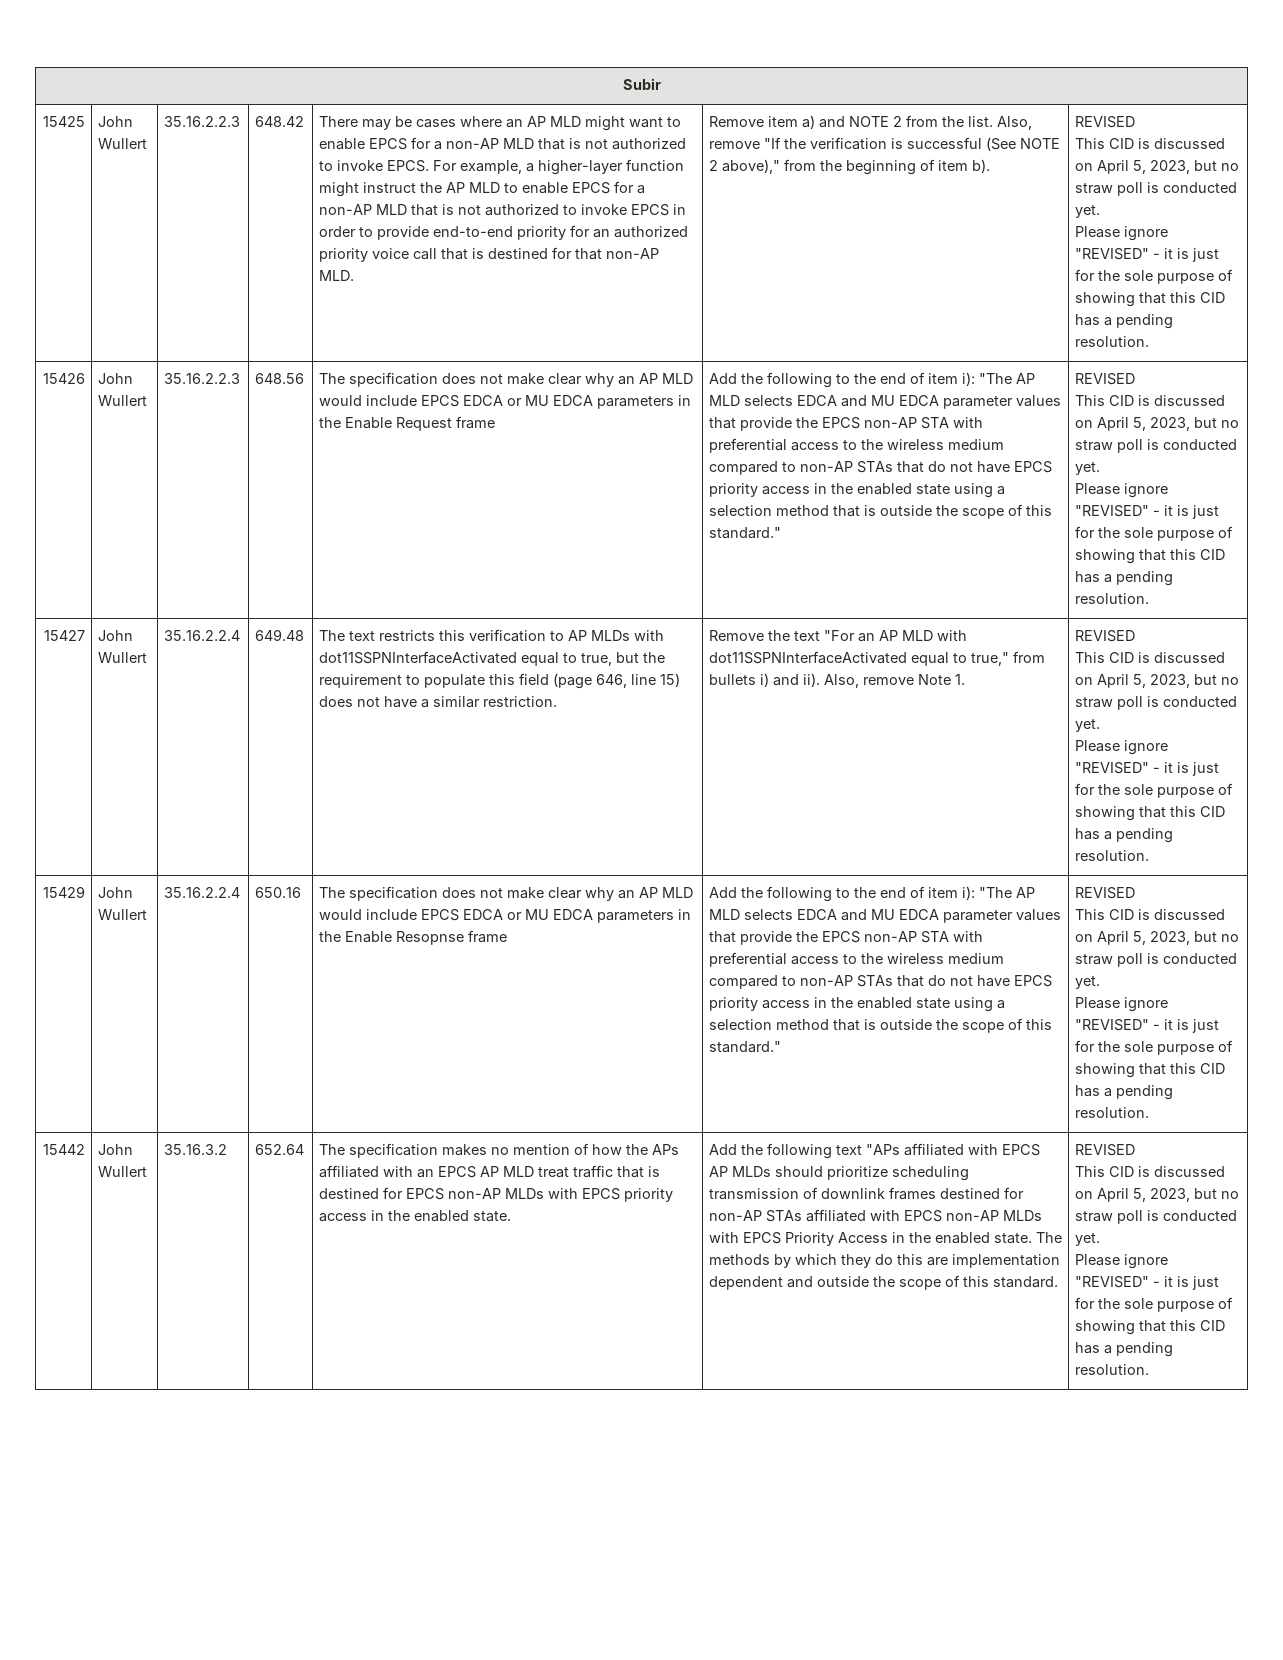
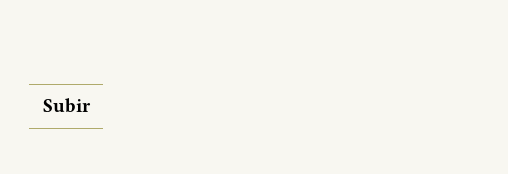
[43,116,86,127] [97,116,133,127] [97,138,147,149] [163,116,240,127] [254,116,304,127] [318,116,681,131] [318,137,686,150] [318,159,684,175] [318,181,645,197] [318,204,686,216] [318,225,688,240] [318,247,659,262] [318,270,354,281] [708,115,1032,130] [708,137,1060,151] [708,159,990,175] [1074,116,1135,128] [1074,138,1225,149] [1074,160,1239,174] [1074,182,1237,196] [1074,205,1100,218] [1074,226,1168,241] [1074,248,1219,262] [1074,269,1233,284] [1074,292,1225,307] [1074,314,1173,329] [1074,336,1149,347] [43,373,86,384] [97,373,133,384] [97,395,147,406] [163,373,240,384] [254,373,304,384] [318,372,693,387] [318,395,691,409] [318,416,495,431] [708,372,1035,388] [708,395,1061,409] [708,417,983,431] [708,438,1004,453] [708,461,1052,475] [708,483,1005,498] [708,504,1052,519] [708,527,781,539] [1074,373,1135,385] [1074,395,1225,406] [1074,417,1239,431] [1074,439,1237,453] [1074,462,1100,475] [1074,483,1168,498] [1074,505,1219,519] [1074,526,1233,541] [1074,549,1225,564] [1074,571,1173,586] [1074,593,1149,604] [44,630,86,641] [97,630,133,641] [97,652,147,663] [163,630,240,641] [254,629,304,641] [318,629,664,642] [318,651,665,666] [318,673,680,689] [318,696,557,708] [708,630,967,642] [708,651,1045,666] [708,673,965,688] [1074,630,1135,642] [1074,652,1225,663] [1074,674,1239,688] [1074,696,1237,710] [1074,719,1100,732] [1074,740,1168,755] [1074,762,1219,776] [1074,783,1233,798] [1074,806,1225,821] [1074,828,1173,843] [1074,850,1149,861] [43,886,86,898] [97,887,133,898] [97,909,147,920] [163,887,240,898] [254,887,301,898] [318,886,693,901] [318,909,691,923] [318,930,507,945] [708,886,1035,902] [708,909,1061,923] [708,931,983,945] [708,952,1004,967] [708,975,1052,989] [708,997,1005,1012] [708,1018,1052,1033] [708,1041,781,1053] [1074,887,1135,899] [1074,909,1225,920] [1074,931,1239,945] [1074,953,1237,967] [1074,976,1100,989] [1074,997,1168,1012] [1074,1019,1219,1033] [1074,1040,1233,1055] [1074,1063,1225,1078] [1074,1085,1173,1100] [1074,1107,1149,1118] [43,1144,86,1155] [97,1144,133,1155] [97,1166,147,1177] [163,1144,227,1155] [254,1144,304,1155] [318,1143,679,1158] [318,1165,660,1178] [318,1187,673,1202] [318,1210,511,1222] [708,1143,1040,1159] [708,1166,969,1181] [708,1187,1024,1200] [708,1209,1042,1222] [708,1232,1062,1246] [708,1254,1060,1268] [708,1275,1058,1290] [1074,1144,1135,1156] [1074,1166,1225,1177] [1074,1188,1239,1202] [1074,1210,1237,1224] [1074,1233,1100,1246] [1074,1254,1168,1269] [1074,1276,1219,1290] [1074,1297,1233,1312] [1074,1320,1225,1335] [1074,1342,1173,1357] [1074,1364,1149,1375] // 15425 | John Wullert | 35.16.2.2.3 | 648.42 | There may be cases where an AP MLD might want to enable EPCS for a non-AP MLD that is not authorized to invoke EPCS. For example, a higher-layer function might instruct the AP MLD to enable EPCS for a non-AP MLD that is not authorized to invoke EPCS in order to provide end-to-end priority for an authorized priority voice call that is destined for that non-AP MLD. | Remove item a) and NOTE 2 from the list. Also, remove "If the verification is successful (See NOTE 2 above)," from the beginning of item b). | REVISED // This CID is discussed on April 5, 2023, but no straw poll is conducted yet. // Please ignore "REVISED" - it is just for the sole purpose of showing that this CID has a pending resolution. // 15426 | John Wullert | 35.16.2.2.3 | 648.56 | The specification does not make clear why an AP MLD would include EPCS EDCA or MU EDCA parameters in the Enable Request frame | Add the following to the end of item i): "The AP MLD selects EDCA and MU EDCA parameter values that provide the EPCS non-AP STA with preferential access to the wireless medium compared to non-AP STAs that do not have EPCS priority access in the enabled state using a selection method that is outside the scope of this standard." | REVISED // This CID is discussed on April 5, 2023, but no straw poll is conducted yet. // Please ignore "REVISED" - it is just for the sole purpose of showing that this CID has a pending resolution. // 15427 | John Wullert | 35.16.2.2.4 | 649.48 | The text restricts this verification to AP MLDs with dot11SSPNInterfaceActivated equal to true, but the requirement to populate this field (page 646, line 15) does not have a similar restriction. | Remove the text "For an AP MLD with dot11SSPNInterfaceActivated equal to true," from bullets i) and ii). Also, remove Note 1. | REVISED // This CID is discussed on April 5, 2023, but no straw poll is conducted yet. // Please ignore "REVISED" - it is just for the sole purpose of showing that this CID has a pending resolution. // 15429 | John Wullert | 35.16.2.2.4 | 650.16 | The specification does not make clear why an AP MLD would include EPCS EDCA or MU EDCA parameters in the Enable Resopnse frame | Add the following to the end of item i): "The AP MLD selects EDCA and MU EDCA parameter values that provide the EPCS non-AP STA with preferential access to the wireless medium compared to non-AP STAs that do not have EPCS priority access in the enabled state using a selection method that is outside the scope of this standard." | REVISED // This CID is discussed on April 5, 2023, but no straw poll is conducted yet. // Please ignore "REVISED" - it is just for the sole purpose of showing that this CID has a pending resolution. // 15442 | John Wullert | 35.16.3.2 | 652.64 | The specification makes no mention of how the APs affiliated with an EPCS AP MLD treat traffic that is destined for EPCS non-AP MLDs with EPCS priority access in the enabled state. | Add the following text "APs affiliated with EPCS AP MLDs should prioritize scheduling transmission of downlink frames destined for non-AP STAs affiliated with EPCS non-AP MLDs with EPCS Priority Access in the enabled state. The methods by which they do this are implementation dependent and outside the scope of this standard. | REVISED // This CID is discussed on April 5, 2023, but no straw poll is conducted yet. // Please ignore "REVISED" - it is just for the sole purpose of showing that this CID has a pending resolution. -> (91, 105) none

